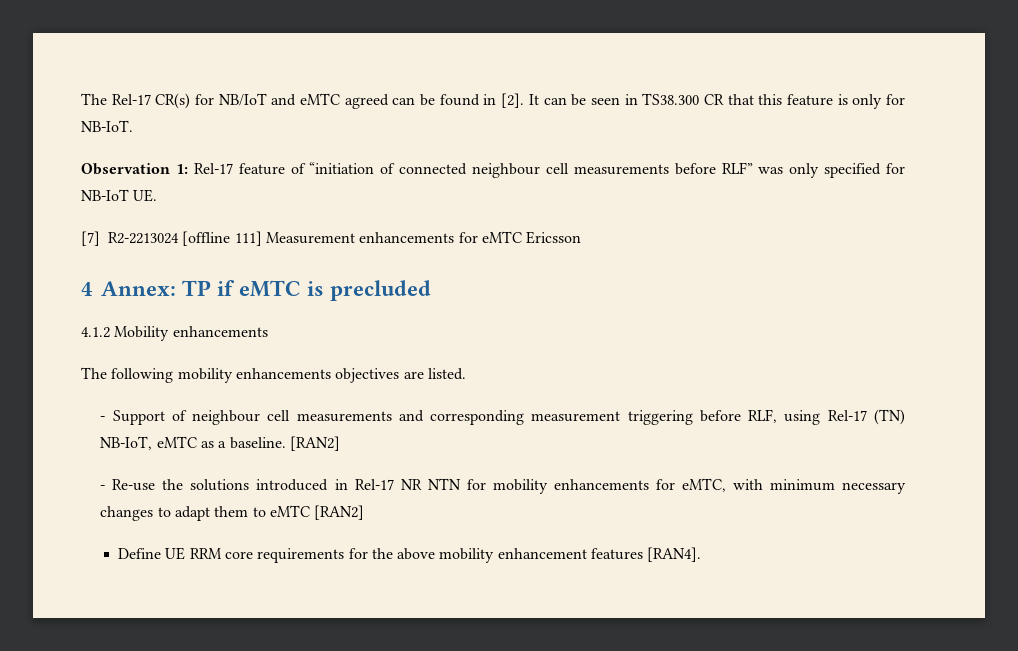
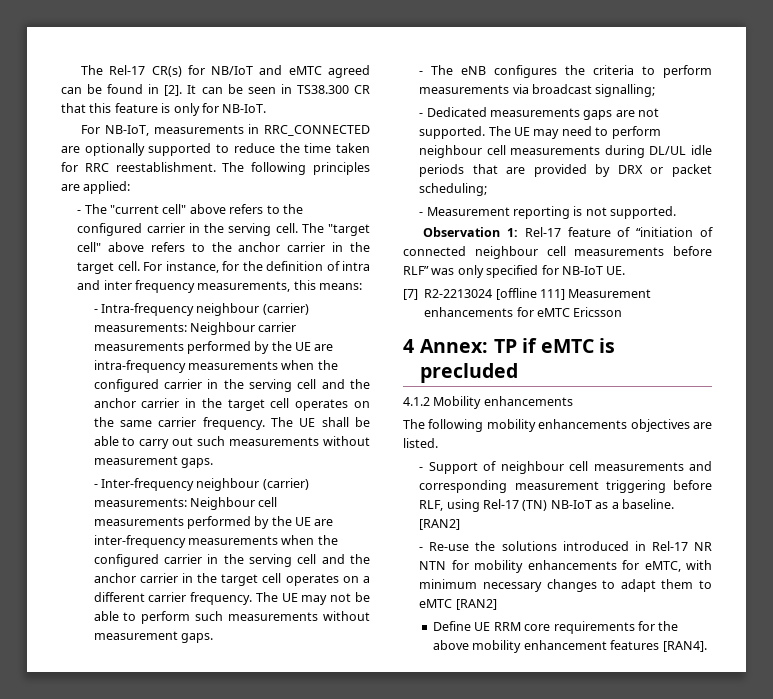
(133, 126) none -> [81,124,370,136] [61,143,371,156] [61,162,370,175] [61,181,131,194] [77,204,303,214] [77,223,370,236] [77,242,370,252] [77,261,370,274] [77,280,363,293] [93,303,309,316] [93,322,297,335] [93,341,334,354] [93,360,338,373] [93,379,370,392] [93,398,371,411] [93,417,370,430] [93,436,370,449] [93,456,213,468] [93,478,309,491] [93,497,278,510] [93,516,334,529] [93,535,338,548] [93,554,370,567] [93,573,370,586] [93,592,370,605] [93,611,370,624] [93,631,213,643] [419,65,712,78] [419,84,656,97] [419,107,660,120] [419,126,661,139] [419,145,712,158] [419,164,712,177] [419,183,488,196] [419,206,677,219] // For NB-IoT, measurements in RRC_CONNECTED are optionally supported to reduce the time taken for RRC reestablishment. The following principles are applied: // - The "current cell" above refers to the configured carrier in the serving cell. The "target cell" above refers to the anchor carrier in the target cell. For instance, for the definition of intra and inter frequency measurements, this means: // - Intra-frequency neighbour (carrier) measurements: Neighbour carrier measurements performed by the UE are intra-frequency measurements when the configured carrier in the serving cell and the anchor carrier in the target cell operates on the same carrier frequency. The UE shall be able to carry out such measurements without measurement gaps. // - Inter-frequency neighbour (carrier) measurements: Neighbour cell measurements performed by the UE are inter-frequency measurements when the configured carrier in the serving cell and the anchor carrier in the target cell operates on a different carrier frequency. The UE may not be able to perform such measurements without measurement gaps. // - The eNB configures the criteria to perform measurements via broadcast signalling; // - Dedicated measurements gaps are not supported. The UE may need to perform neighbour cell measurements during DL/UL idle periods that are provided by DRX or packet scheduling; // - Measurement reporting is not supported.
[100,436,197,450] NB-IoT, eMTC -> [550,500,592,509] NB-IoT

